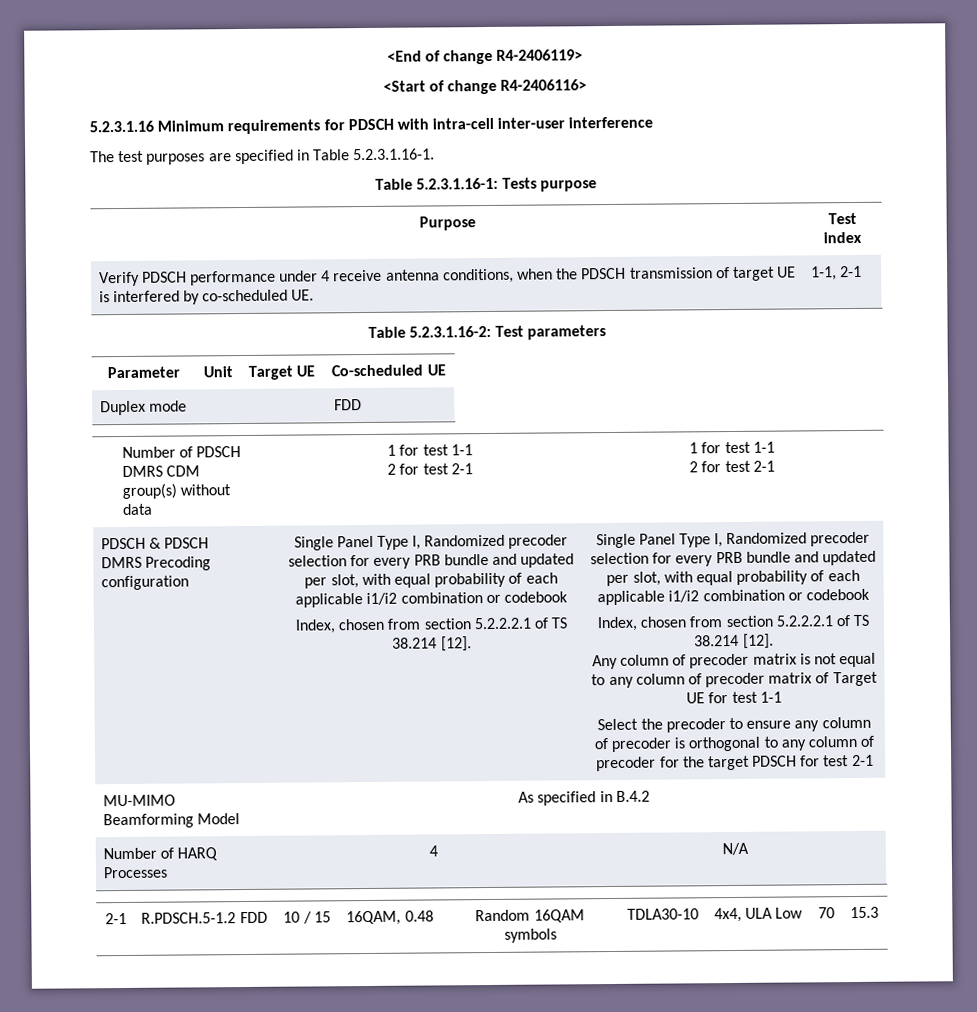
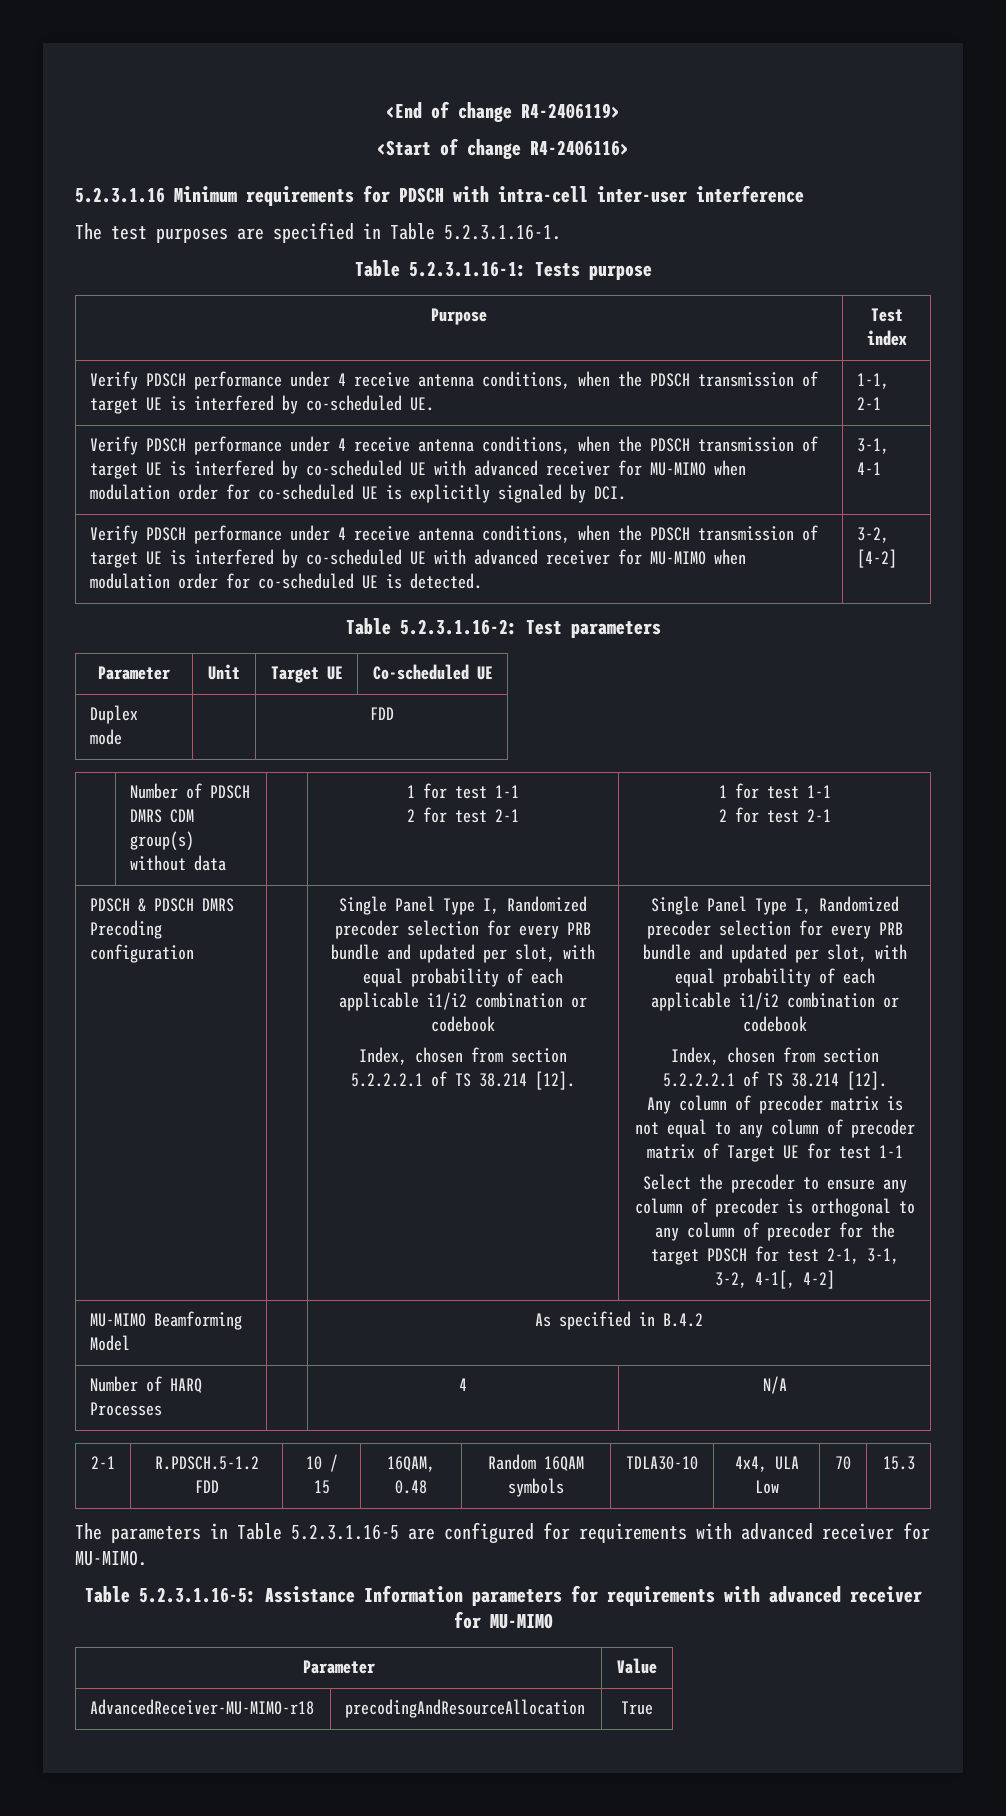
(862, 271) none -> [90,436,819,455] [90,460,747,479] [90,484,627,503] [857,438,890,454] [857,462,882,475] [90,525,819,544] [90,549,747,568] [90,573,483,589] [857,527,890,543] [857,549,898,568] // Verify PDSCH performance under 4 receive antenna conditions, when the PDSCH transmission of target UE is interfered by co-scheduled UE with advanced receiver for MU-MIMO when modulation order for co-scheduled UE is explicitly signaled by DCI. | 3-1, 4-1 // Verify PDSCH performance under 4 receive antenna conditions, when the PDSCH transmission of target UE is interfered by co-scheduled UE with advanced receiver for MU-MIMO when modulation order for co-scheduled UE is detected. | 3-2, [4-2]
[851,754,874,767] 2-1 -> [826,1248,899,1264] [714,1270,835,1289] 2-1, 3-1, 3-2, 4-1[, 4-2]
(879, 912) none -> [75,1522,930,1544] [75,1550,147,1566] [84,1585,922,1606] [453,1611,553,1629] [302,1660,375,1674] [617,1658,657,1674] [90,1699,315,1715] [345,1699,586,1718] [621,1701,653,1715] // The parameters in Table 5.2.3.1.16-5 are configured for requirements with advanced receiver for MU-MIMO. // Table 5.2.3.1.16-5: Assistance Information parameters for requirements with advanced receiver for MU-MIMO // Parameter | Value // AdvancedReceiver-MU-MIMO-r18 | precodingAndResourceAllocation | True

